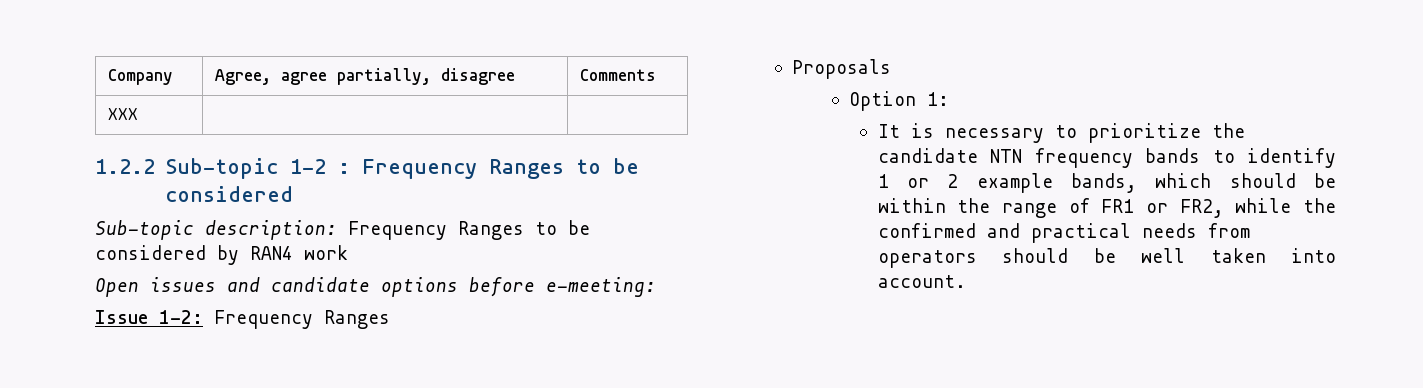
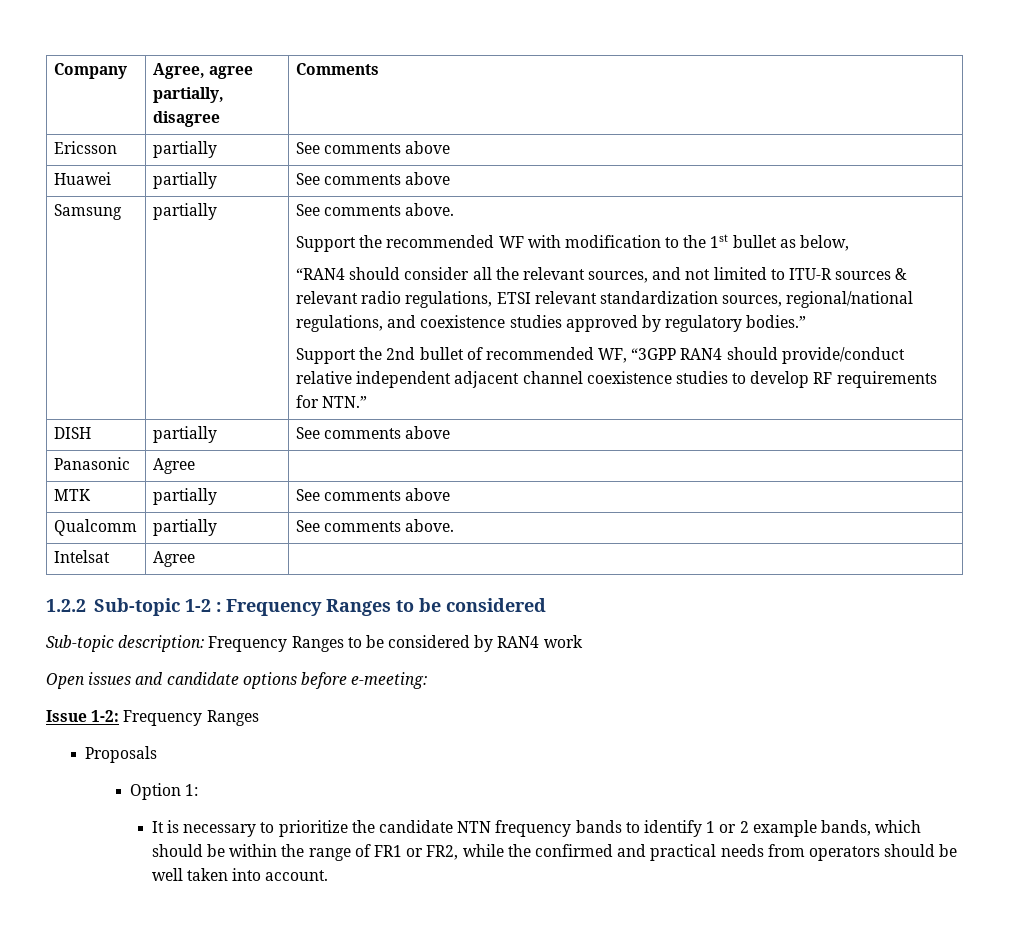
[108,108,139,120] XXX | -> [53,141,117,154] [152,141,217,158] [295,141,451,154] [53,172,111,185] [152,172,217,189] [295,172,451,185] [53,204,122,220] [152,203,217,220] [295,203,455,216] [295,234,849,252] [295,267,908,283] [295,291,914,308] [295,315,807,332] [295,347,905,364] [295,371,937,388] [295,395,368,408] [53,427,91,439] [152,426,217,443] [295,426,451,439] [53,457,130,470] [152,458,195,474] [53,489,91,501] [152,488,217,505] [295,488,451,501] [53,519,137,536] [152,519,217,536] [295,519,455,532] [53,550,110,563] [152,551,195,567] Ericsson | partially | See comments above // Huawei | partially | See comments above // Samsung | partially | See comments above. // Support the recommended WF with modification to the 1st bullet as below, // “RAN4 should consider all the relevant sources, and not limited to ITU-R sources & relevant radio regulations, ETSI relevant standardization sources, regional/national regulations, and coexistence studies approved by regulatory bodies.” // Support the 2nd bullet of recommended WF, “3GPP RAN4 should provide/conduct relative independent adjacent channel coexistence studies to develop RF requirements for NTN.” // DISH | partially | See comments above // Panasonic | Agree | // MTK | partially | See comments above // Qualcomm | partially | See comments above. // Intelsat | Agree

